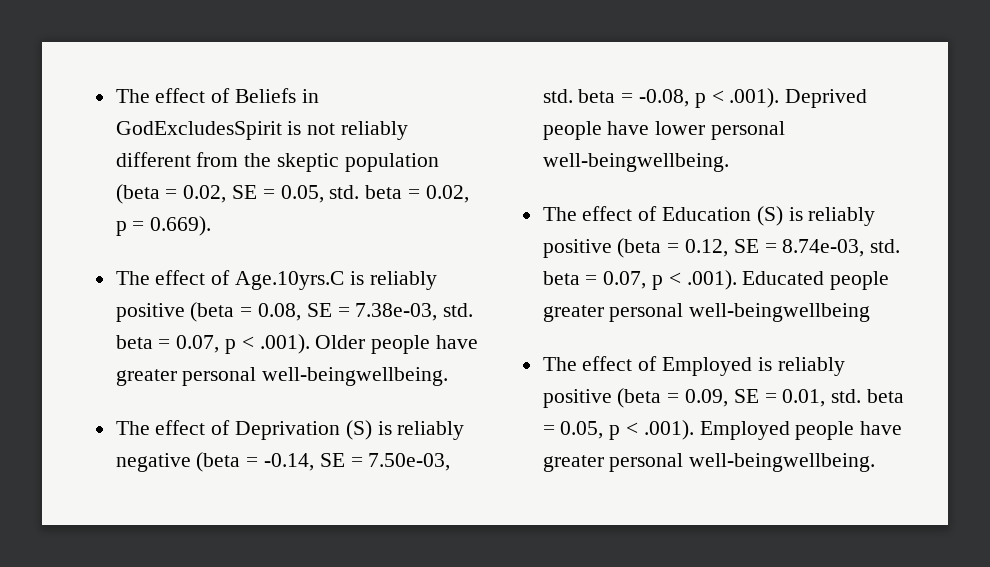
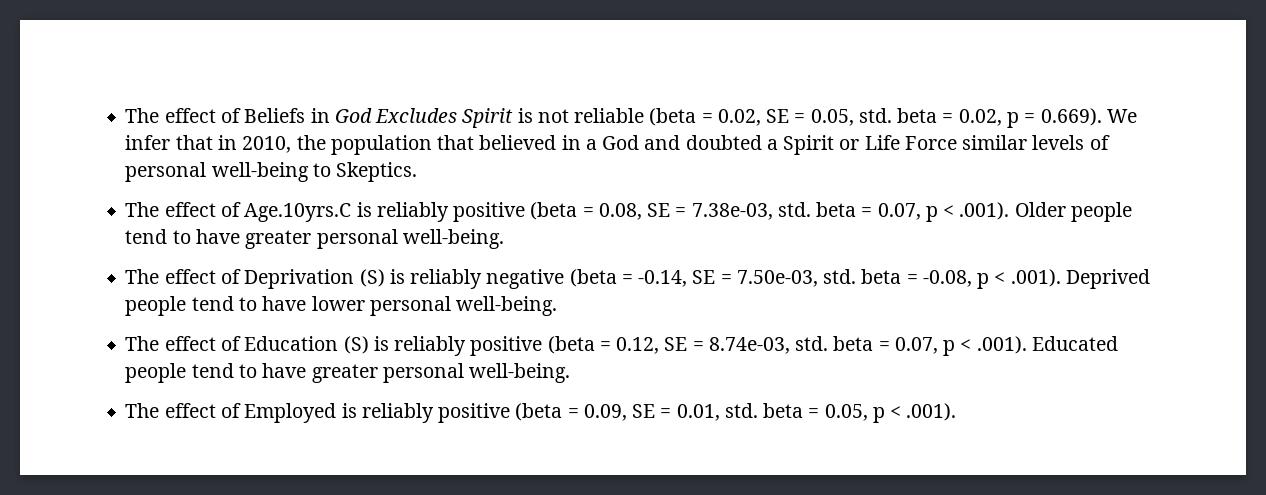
[115,121,409,140] [115,152,439,172] GodExcludesSpirit is not reliably different from the skeptic population -> [334,108,645,128] God Excludes Spirit is not reliable
(212, 226) none -> [1106,109,1137,123] [125,135,1110,155] [125,162,418,182] We infer that in 2010, the population that believed in a God and doubted a Spirit or Life Force similar levels of personal well-being to Skeptics.
[436,335,479,349] [115,367,449,386] have greater personal well-beingwellbeing. -> [125,229,504,249] tend to have greater personal well-being.
(602, 130) none -> [191,296,257,311] tend to
[542,153,729,172] well-beingwellbeing. -> [456,296,558,316] well-being.
[542,303,871,322] greater personal well-beingwellbeing -> [191,363,571,383] tend to have greater personal well-being.
[699,421,903,440] [542,453,876,472] Employed people have greater personal well-beingwellbeing. -> (957, 412) none

